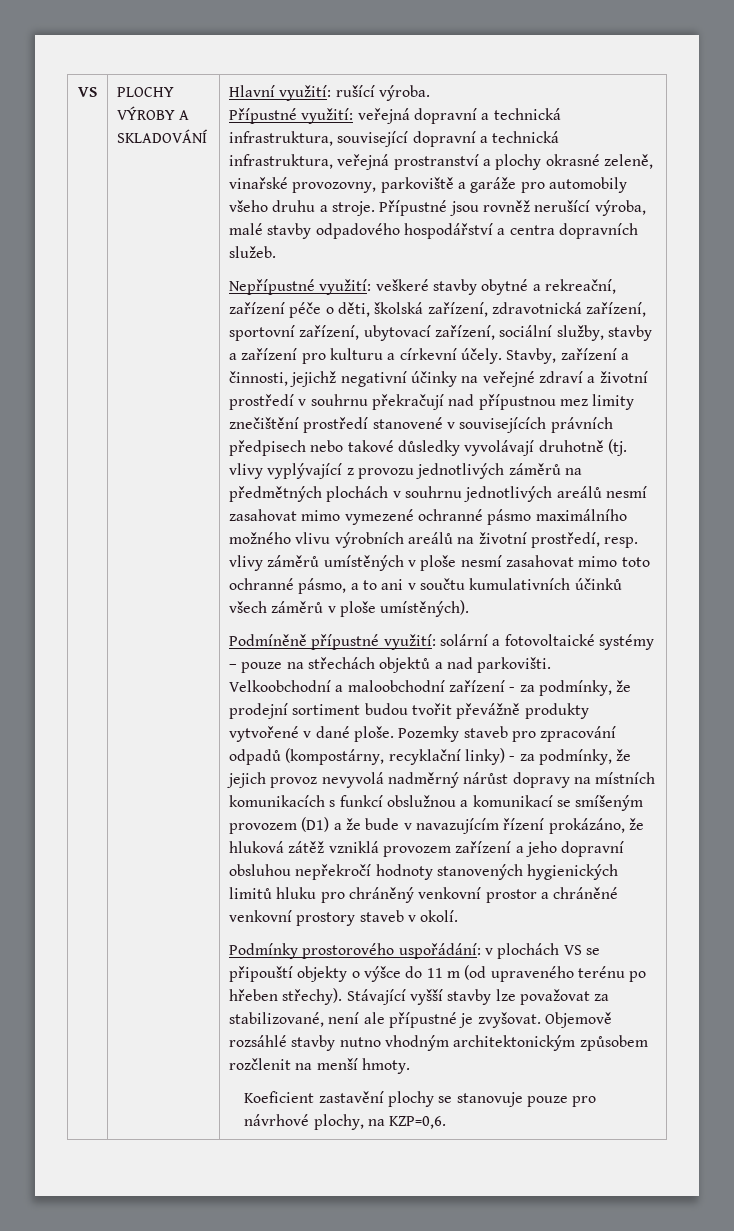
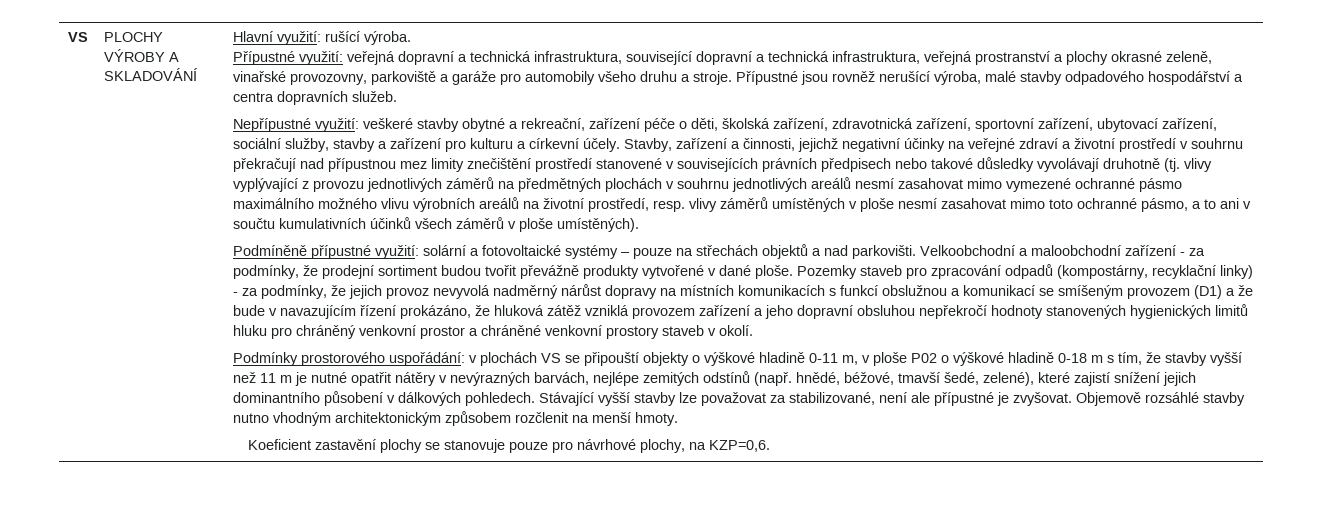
[363,965,647,982] [229,988,343,1005] výšce do 11 m (od upraveného terénu po hřeben střechy). -> [704,352,1243,366] [233,371,1197,386] [233,391,536,406] výškové hladině 0-11 m, v ploše P02 o výškové hladině 0-18 m s tím, že stavby vyšší než 11 m je nutné opatřit nátěry v nevýrazných barvách, nejlépe zemitých odstínů (např. hnědé, béžové, tmavší šedé, zelené), které zajistí snížení jejich dominantního působení v dálkových pohledech.

